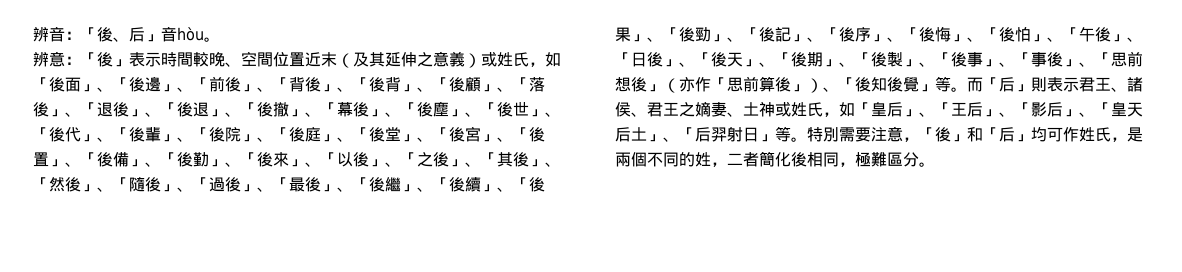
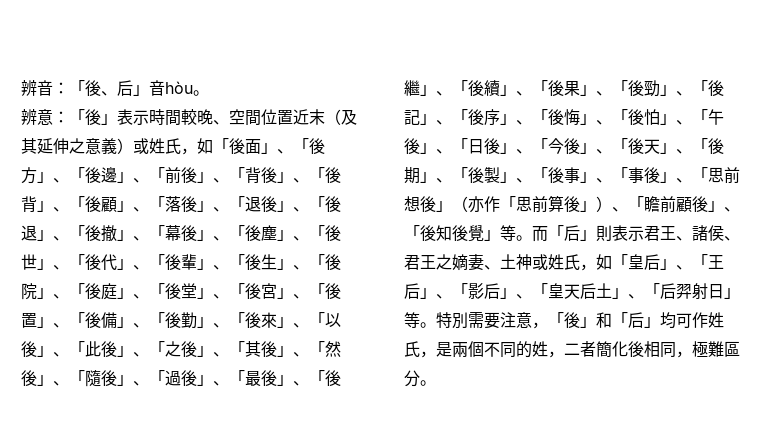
(145, 84) none -> [21,167,101,184] 方」、「後
(225, 134) none -> [261,254,341,270] 生」、「後
(417, 158) none -> [85,341,165,357] 此後」、「
(711, 58) none -> [548,138,628,154] 今後」、「
(855, 83) none -> [644,196,740,213] [404,225,420,239] 瞻前顧後」、「

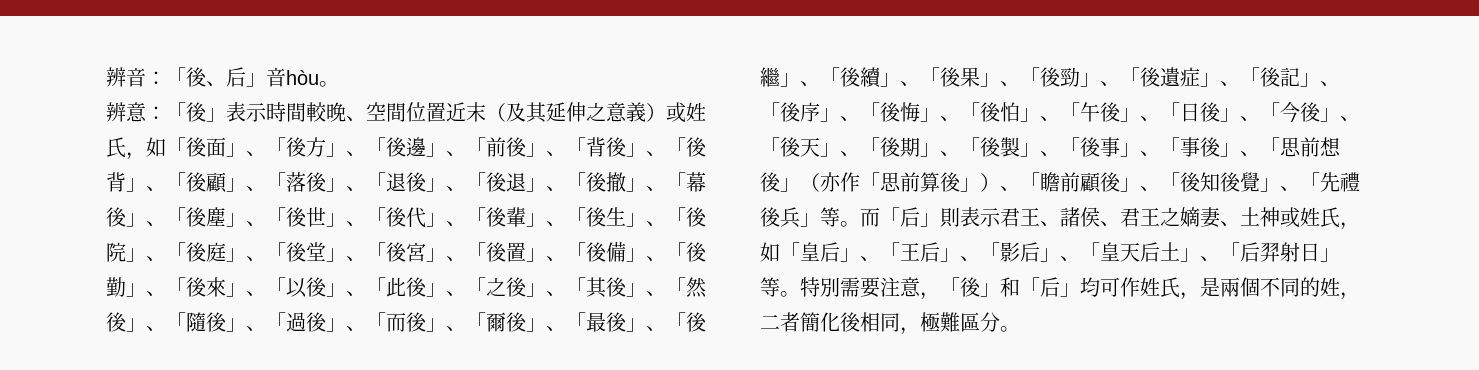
(245, 377) none -> [386,312,586,332] 而後」、「爾後」、「
(724, 88) none -> [1160,67,1281,87] 遺症」、「後
(500, 235) none -> [1280,172,1360,192] [760,207,820,228] 、「先禮後兵」

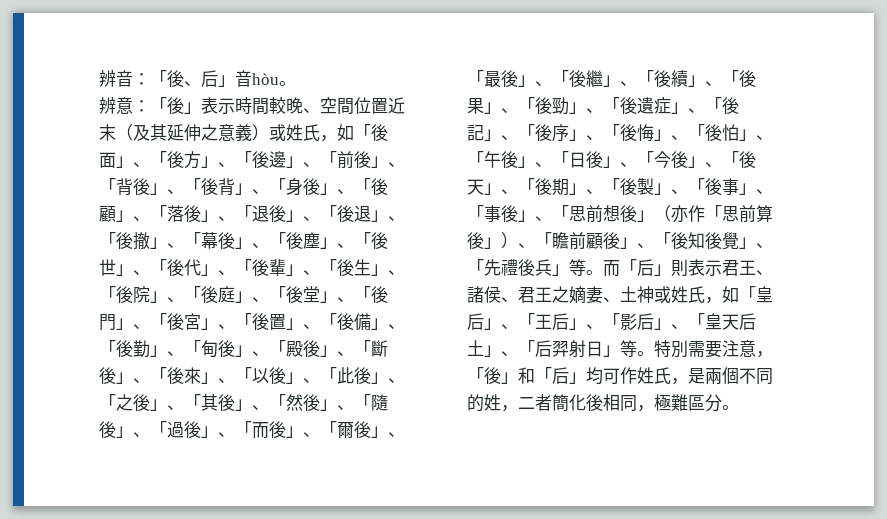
(186, 181) none -> [286,178,371,196] 身後」、「
(407, 252) none -> [99,313,184,331] 門」、「後
(186, 286) none -> [201,340,388,358] [99,367,167,384] 甸後」、「殿後」、「斷後」、「

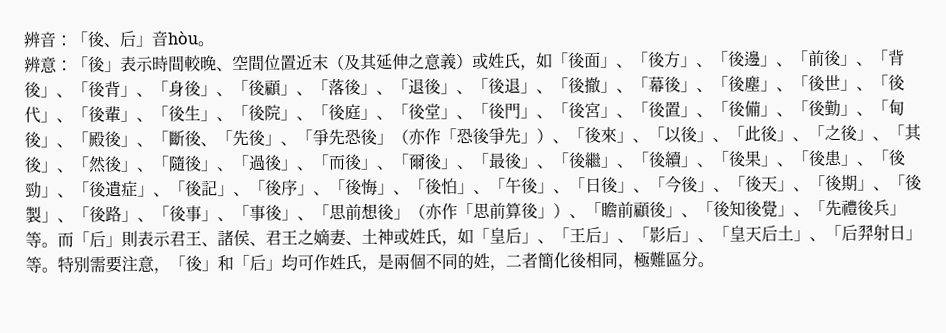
[116,372,133,384] 」 -> [200,127,553,147] 、「先後」、「爭先恐後」（亦作「恐後爭先」）
(552, 105) none -> [824,149,907,167] 患」、「後
(722, 186) none -> [105,205,187,223] 路」、「後

